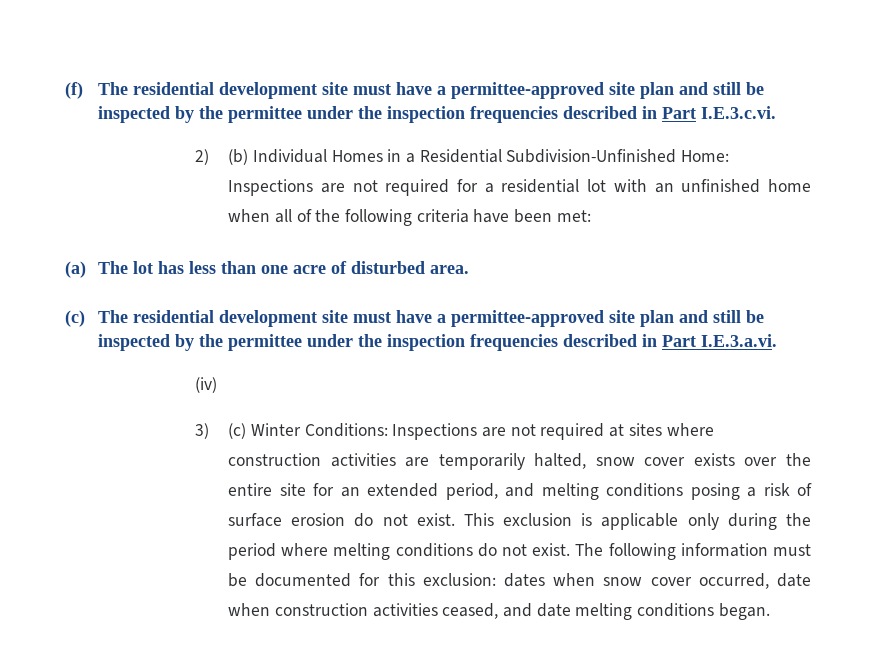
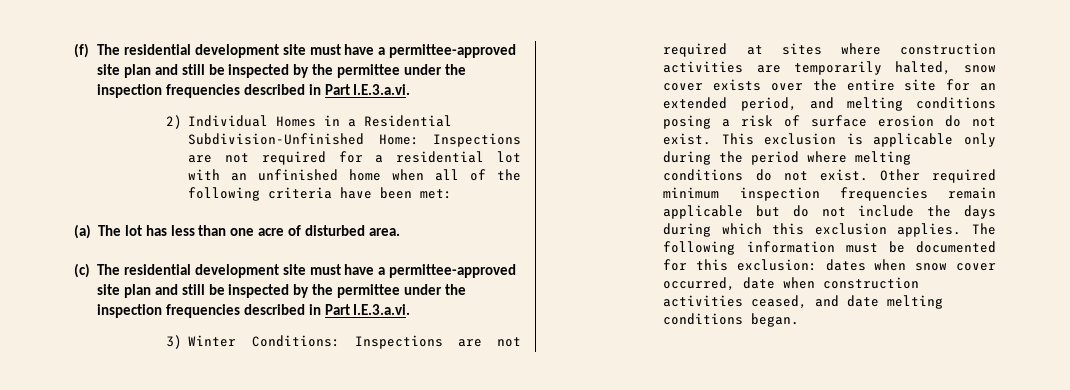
[700,106,776,119] I.E.3.c.vi. -> [353,84,411,95] I.E.3.a.vi.
[228,149,249,165] (b) -> (182, 122) none
[195,377,218,393] // (iv) -> (411, 309) none
[228,423,247,439] (c) -> (182, 342) none
(571, 549) none -> [879,169,996,183] [663,187,996,201] [663,205,996,219] [663,223,962,237] Other required minimum inspection frequencies remain applicable but do not include the days during which this exclusion applies.

